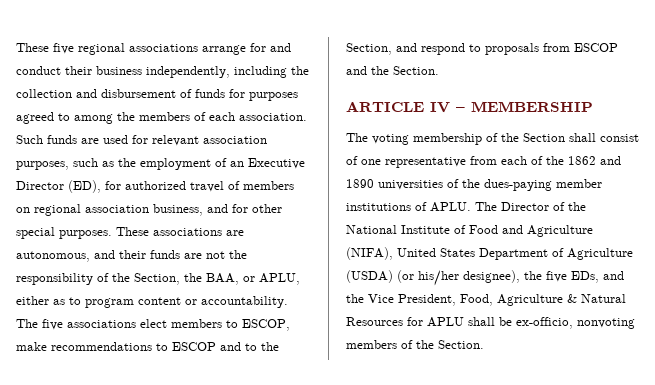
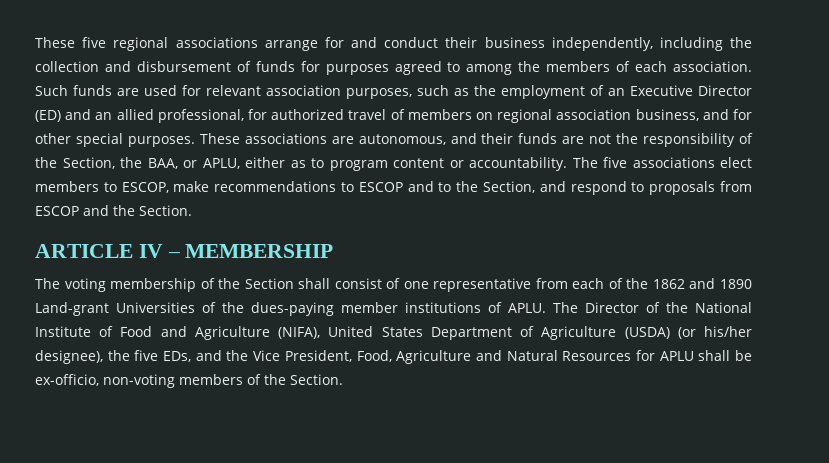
[68,180,101,193] (ED), -> [35,109,244,123] (ED) and an allied professional,
[378,180,443,190] universities -> [35,302,195,316] Land-grant Universities
[567,294,577,303] & -> [475,350,502,361] and
[577,318,635,329] nonvoting -> [103,374,175,388] non-voting

